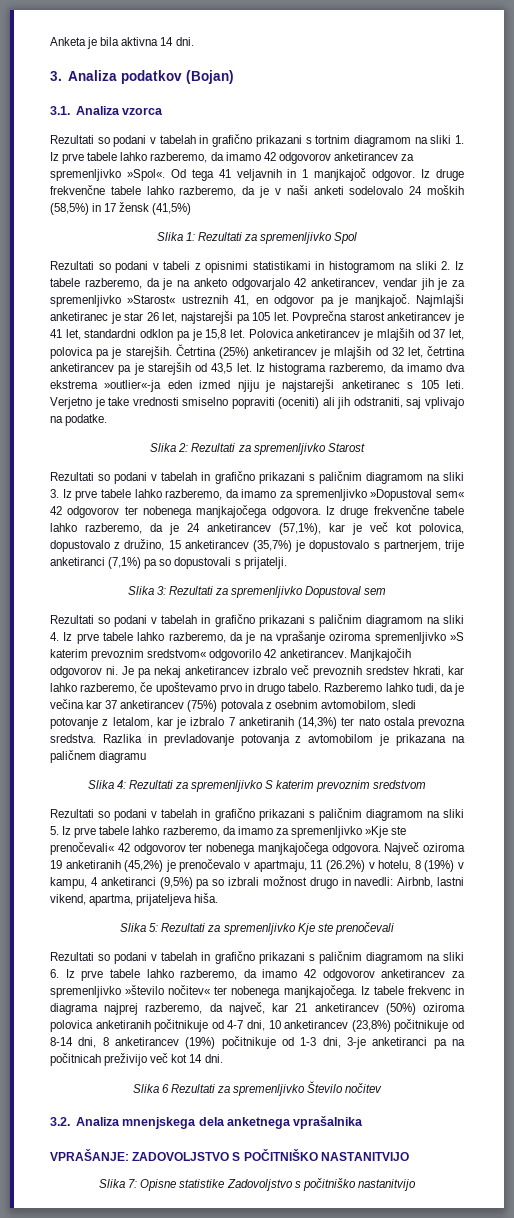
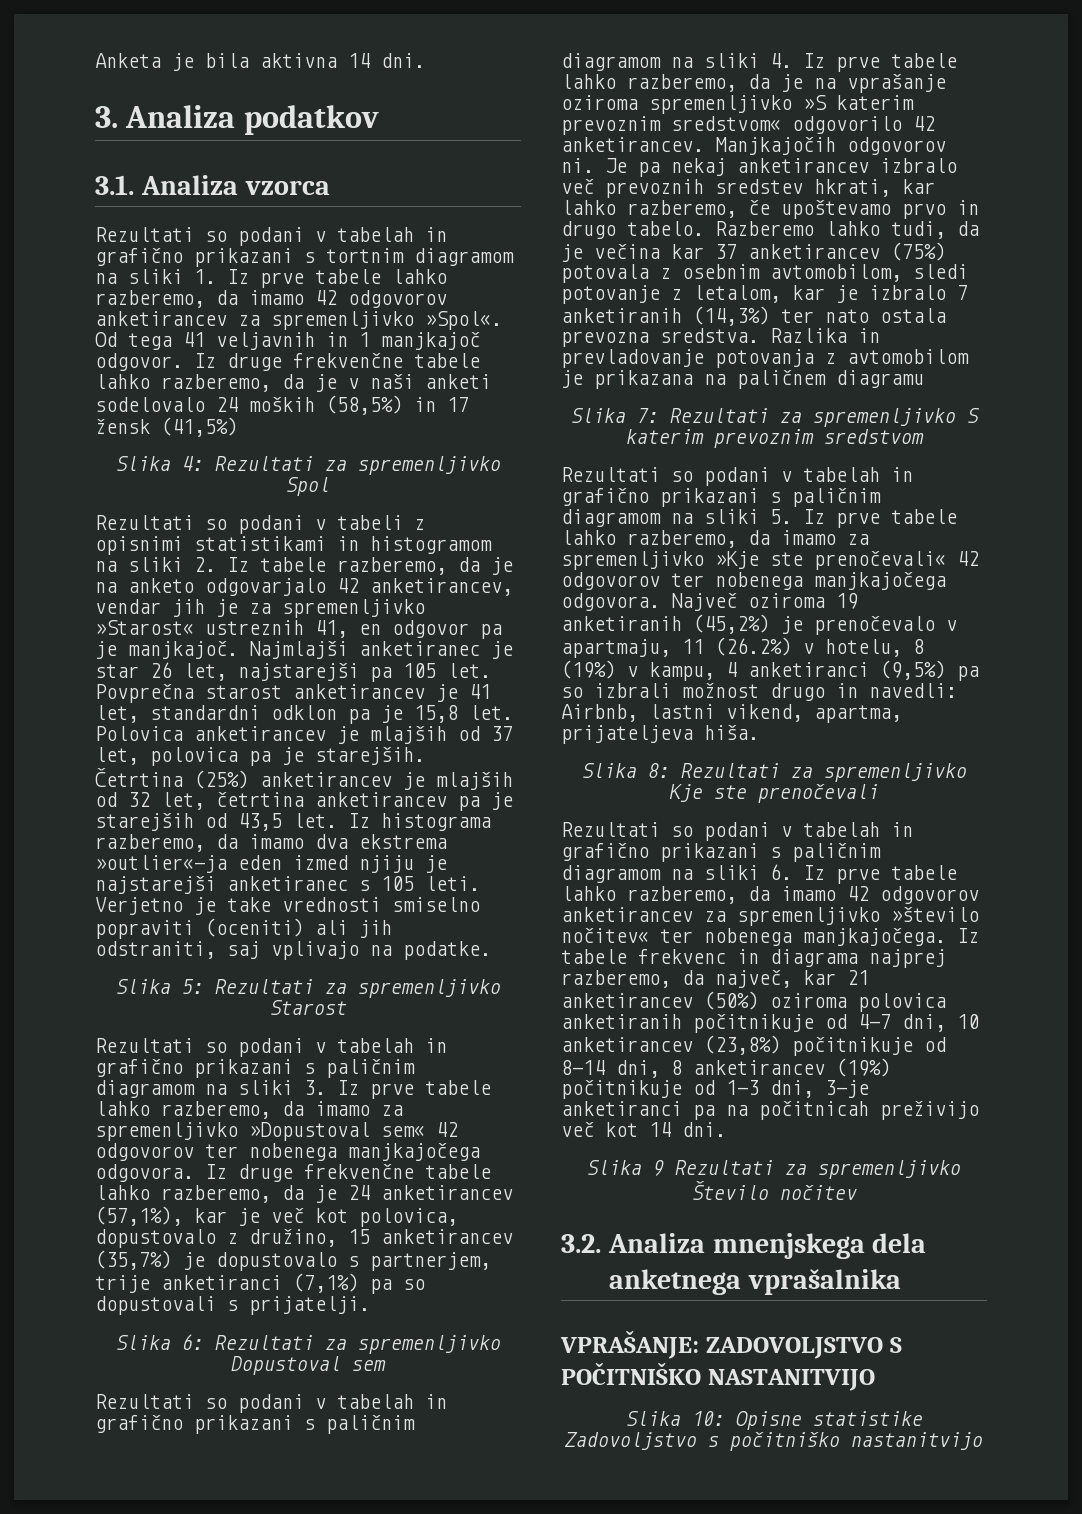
[185,70,234,84] (Bojan) -> (379, 120) none
[185,232,195,241] 1: -> [181,456,204,471] 4:
[178,443,189,452] 2: -> [181,979,204,994] 5:
[156,586,166,595] 3: -> [181,1334,204,1350] 6:
[116,780,126,789] 4: -> [636,408,659,423] 7:
[149,923,159,932] 5: -> [647,763,670,778] 8:
[161,1084,169,1093] 6 -> [653,1160,664,1176] 9
[128,1179,138,1188] 7: -> [691,1411,725,1426] 10:

